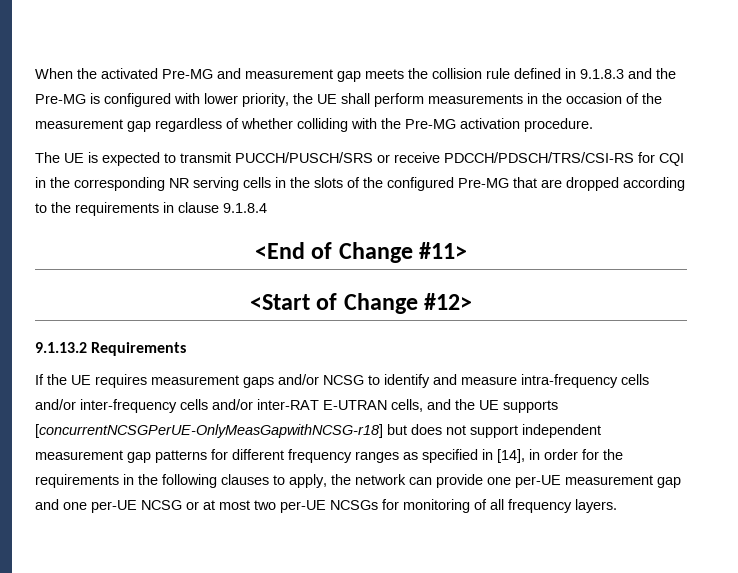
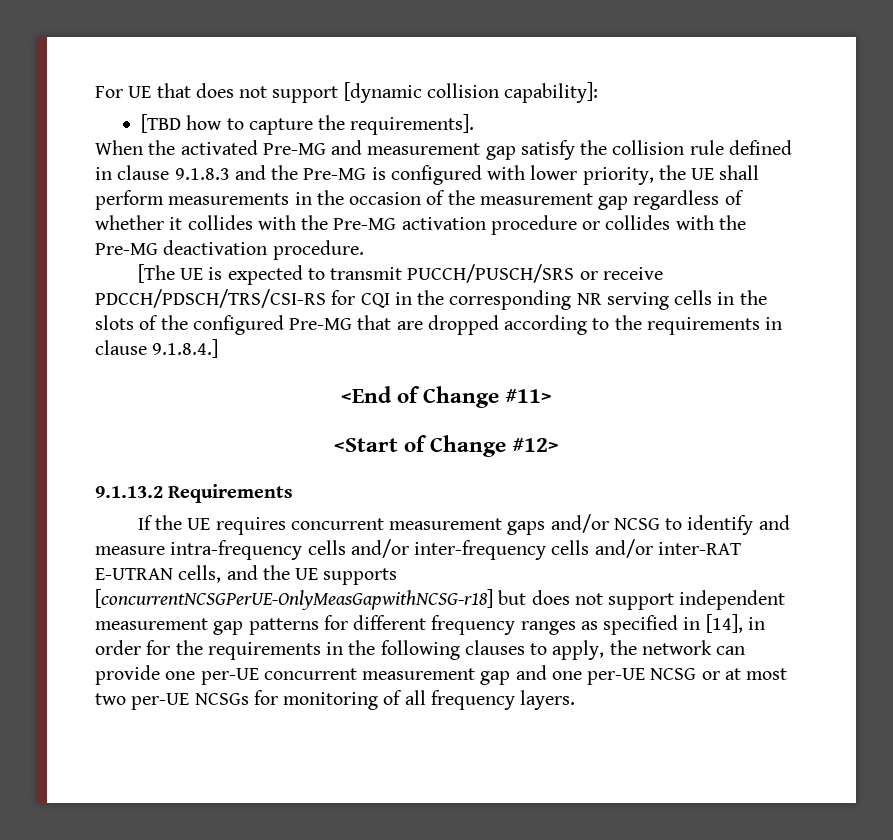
(35, 73) none -> [95,82,599,103] [141,114,475,135] For UE that does not support [dynamic collision capability]: // [TBD how to capture the requirements]. //
[365,69,404,79] meets -> [520,140,575,160] satisfy
(576, 73) none -> [117,165,170,180] clause
[297,118,348,132] colliding -> [169,215,253,230] it collides
(520, 123) none -> [490,215,746,235] [95,240,268,255] procedure or collides with the Pre-MG deactivation
[35,152,60,163] The -> [137,264,175,283] [The
[223,203,267,213] 9.1.8.4 -> [152,339,219,358] 9.1.8.4.]
(147, 381) none -> [290,518,384,530] concurrent
(561, 481) none -> [263,668,357,680] concurrent

